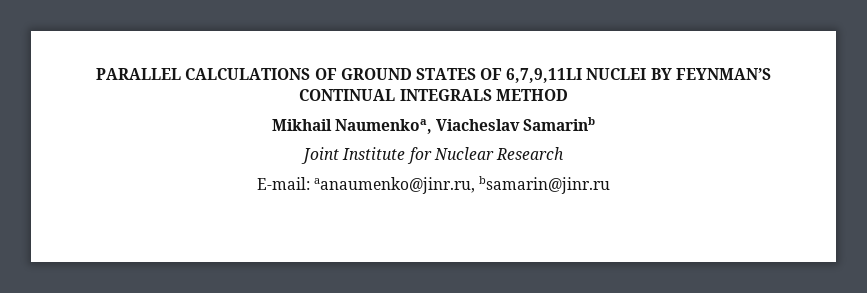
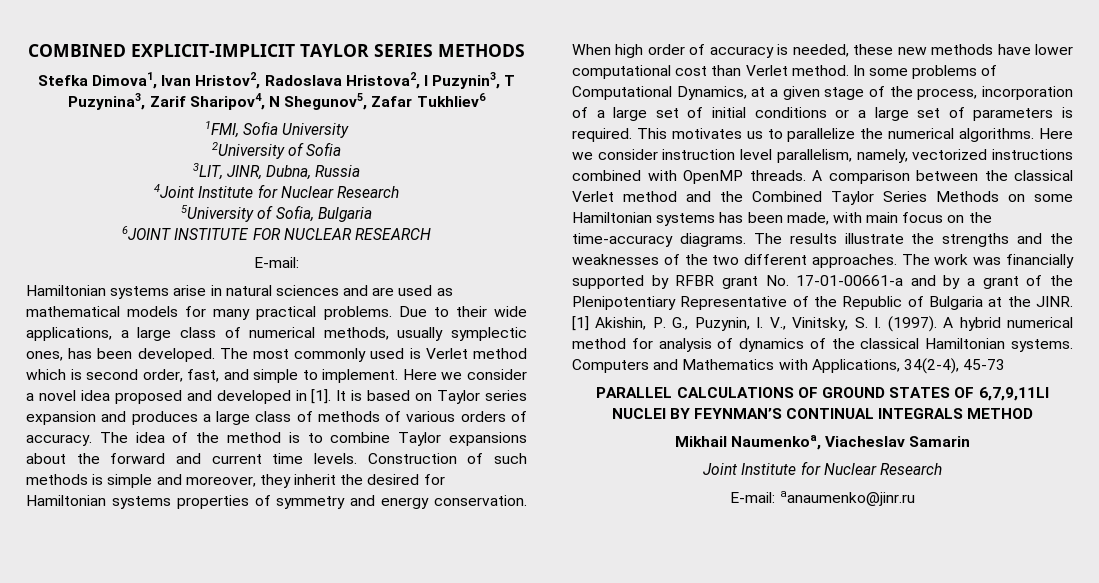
(96, 74) none -> [28,44,525,57] [37,72,516,89] [68,93,486,110] [204,121,350,138] [211,142,342,159] [192,163,361,180] [154,184,399,198] [181,205,372,222] [122,226,431,240] [254,257,299,268] [26,285,453,299] [26,306,527,320] [26,327,527,341] [26,348,527,362] [26,369,527,383] [26,389,527,404] [26,411,527,425] [26,432,527,446] [26,453,527,464] [26,474,445,488] [26,495,527,509] [572,44,1073,58] [572,65,998,79] [572,86,1073,100] [572,107,1073,121] [572,128,1073,142] [572,149,1073,163] [572,170,1073,184] [572,191,1073,205] [572,212,992,226] [572,233,1073,247] [572,254,1074,268] [572,275,1073,289] [572,296,1073,310] [572,316,1073,332] [572,338,1073,352] [572,358,1006,374] COMBINED EXPLICIT-IMPLICIT TAYLOR SERIES METHODS // Stefka Dimova1, Ivan Hristov2, Radoslava Hristova2, I Puzynin3, T Puzynina3, Zarif Sharipov4, N Shegunov5, Zafar Tukhliev6 // 1FMI, Sofia University // 2University of Sofia // 3LIT, JINR, Dubna, Russia // 4Joint Institute for Nuclear Research // 5University of Sofia, Bulgaria // 6JOINT INSTITUTE FOR NUCLEAR RESEARCH // E-mail: // Hamiltonian systems arise in natural sciences and are used as mathematical models for many practical problems. Due to their wide applications, a large class of numerical methods, usually symplectic ones, has been developed. The most commonly used is Verlet method which is second order, fast, and simple to implement. Here we consider a novel idea proposed and developed in [1]. It is based on Taylor series expansion and produces a large class of methods of various orders of accuracy. The idea of the method is to combine Taylor expansions about the forward and current time levels. Construction of such methods is simple and moreover, they inherit the desired for Hamiltonian systems properties of symmetry and energy conservation. When high order of accuracy is needed, these new methods have lower computational cost than Verlet method. In some problems of Computational Dynamics, at a given stage of the process, incorporation of a large set of initial conditions or a large set of parameters is required. This motivates us to parallelize the numerical algorithms. Here we consider instruction level parallelism, namely, vectorized instructions combined with OpenMP threads. A comparison between the classical Verlet method and the Combined Taylor Series Methods on some Hamiltonian systems has been made, with main focus on the time-accuracy diagrams. The results illustrate the strengths and the weaknesses of the two different approaches. The work was financially supported by RFBR grant No. 17-01-00661-a and by a grant of the Plenipotentiary Representative of the Republic of Bulgaria at the JINR. [1] Akishin, P. G., Puzynin, I. V., Vinitsky, S. I. (1997). A hybrid numerical method for analysis of dynamics of the classical Hamiltonian systems. Computers and Mathematics with Applications, 34(2-4), 45-73 //
[523,117,596,131] Samarinb -> [909,436,971,447] Samarin
[314,176,611,194] aanaumenko@jinr.ru, bsamarin@jinr.ru -> [779,491,915,506] aanaumenko@jinr.ru

